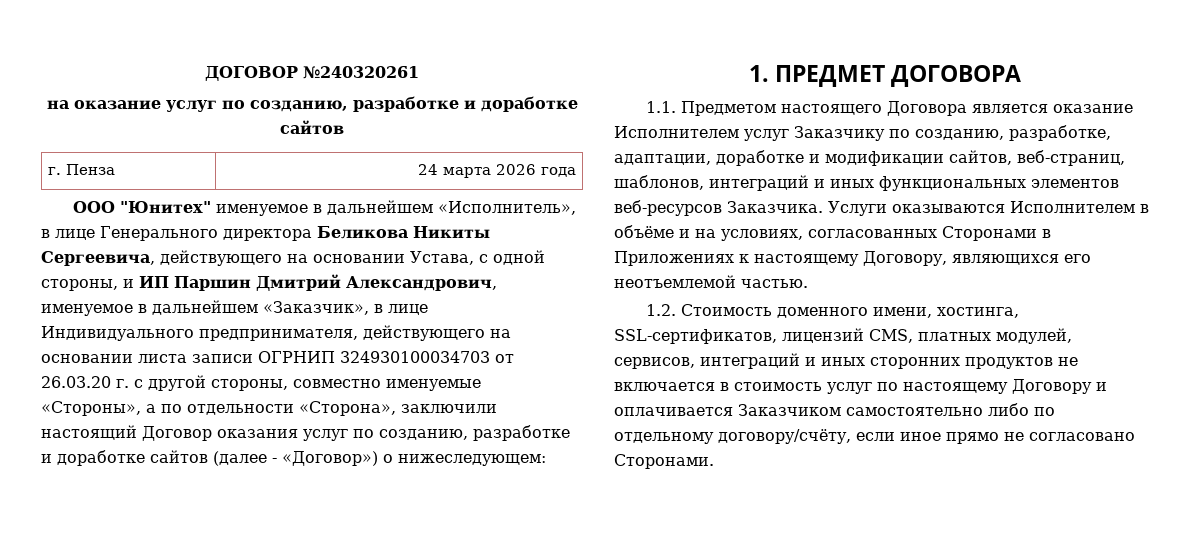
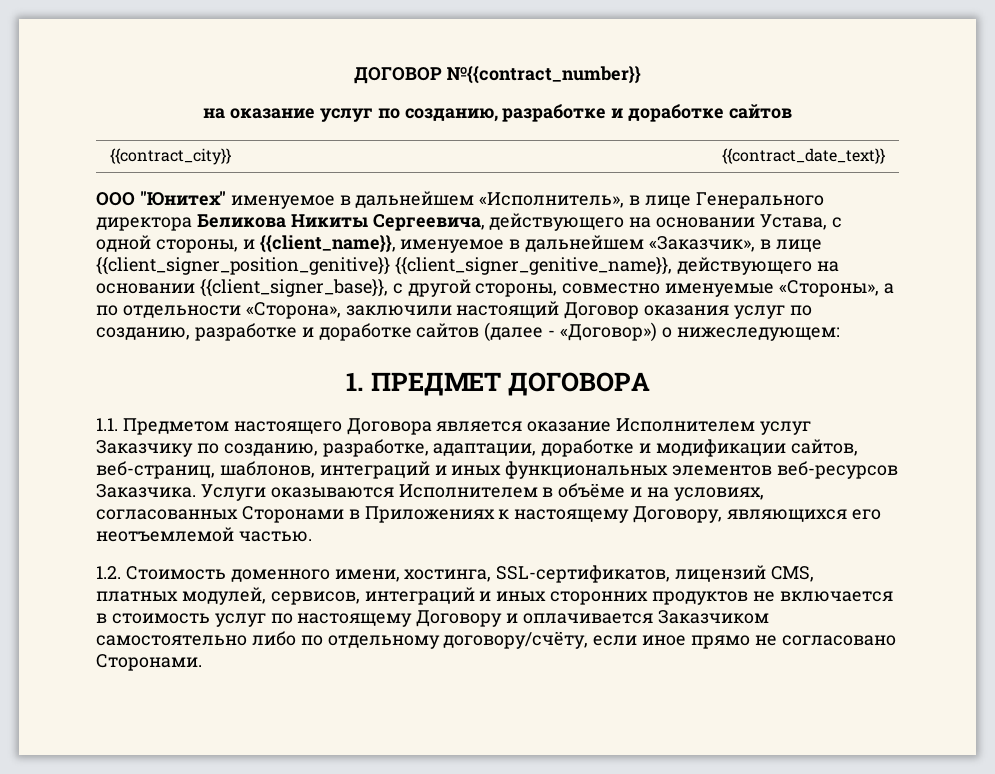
[303,66,419,79] №240320261 -> [446,65,641,84] №{{contract_number}}
[48,164,116,175] [417,164,576,178] г. Пенза | 24 марта 2026 года -> [110,148,232,165] [721,148,885,164] {{contract_city}} | {{contract_date_text}}
[139,274,497,291] ИП Паршин Дмитрий Александрович, -> [259,234,396,253] {{client_name}},
[41,325,511,341] [41,351,514,363] [41,376,129,388] Индивидуального предпринимателя, действующего на основании листа записи ОГРНИП 324930100034703 от 26.03.20 г. -> [96,256,839,275] [96,278,388,297] {{client_signer_position_genitive}} {{client_signer_genitive_name}}, действующего на основании {{client_signer_base}},

